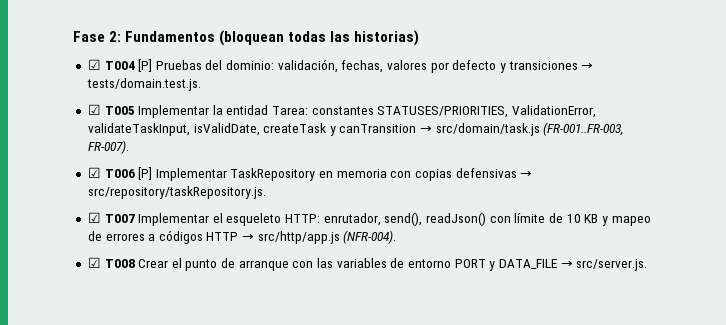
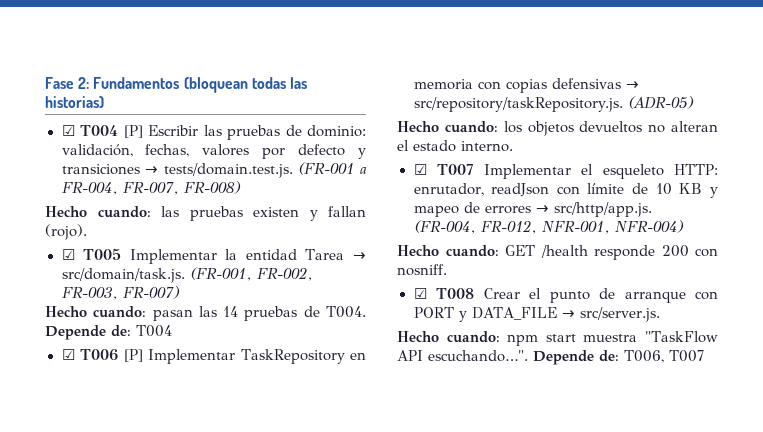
[155,60,223,70] Pruebas del -> [148,125,302,140] Escribir las pruebas de
(201, 84) none -> [298,162,367,175] [61,181,241,195] [45,206,366,221] [45,224,87,240] (FR-001 a FR-004, FR-007, FR-008) // Hecho cuando: las pruebas existen y fallan (rojo).
[272,105,597,118] [87,122,625,136] [87,140,129,154] Tarea: constantes STATUSES/PRIORITIES, ValidationError, validateTaskInput, isValidDate, createTask y canTransition → src/domain/task.js (FR-001..FR-003, FR-007). -> [305,249,366,260] [61,267,313,283] [61,286,180,300] [45,306,366,321] [45,325,172,340] Tarea → src/domain/task.js. (FR-001, FR-002, FR-003, FR-007) // Hecho cuando: pasan las 14 pruebas de T004. Depende de: T004
(266, 192) none -> [628,96,695,109] [397,121,718,136] [397,140,513,152] (ADR-05) // Hecho cuando: los objetos devueltos no alteran el estado interno.
[384,212,487,226] send(), readJson() -> [491,183,550,197] readJson
[148,230,397,244] a códigos HTTP → src/http/app.js (NFR-004). -> [535,202,652,217] [413,220,684,234] [397,245,718,260] [397,264,447,276] → src/http/app.js. (FR-004, FR-012, NFR-001, NFR-004) // Hecho cuando: GET /health responde 200 con nosniff.
[317,258,451,268] las variables de entorno -> (718, 295) none
(648, 265) none -> [397,331,719,346] [397,350,704,365] // Hecho cuando: npm start muestra "TaskFlow API escuchando…". Depende de: T006, T007

